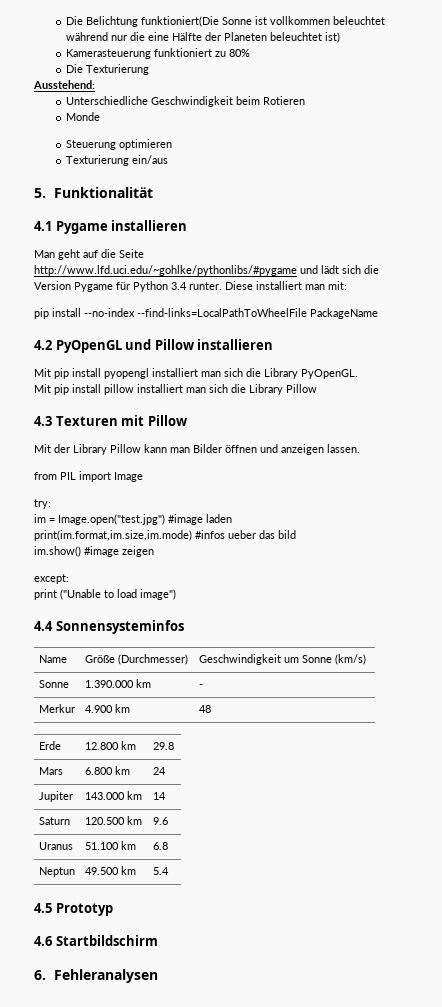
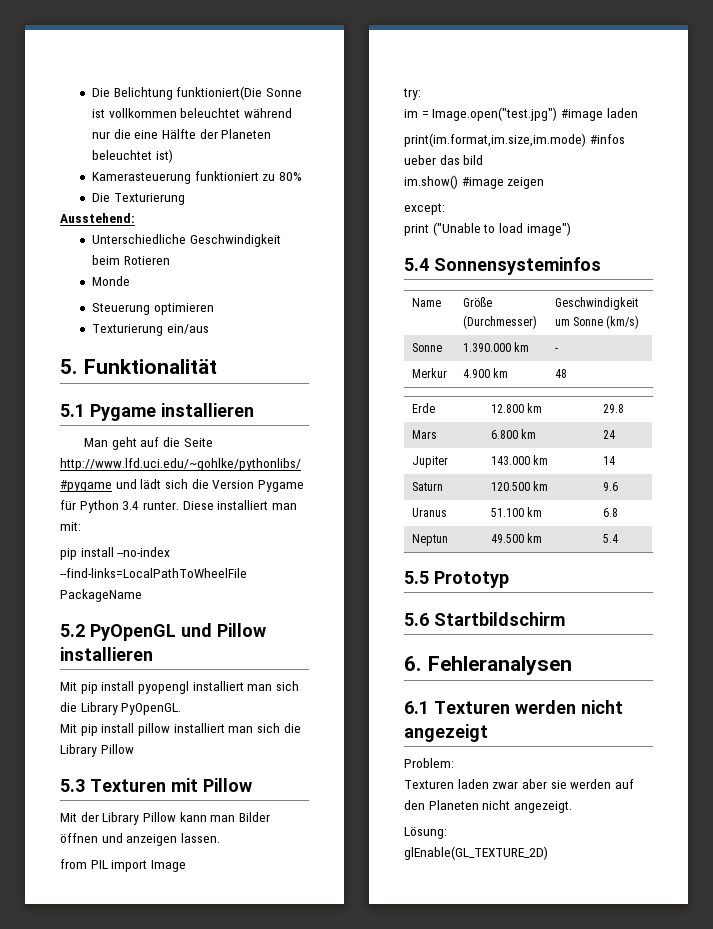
[34,221,52,231] 4.1 -> [60,404,85,417] 5.1
[34,340,52,350] 4.2 -> [60,624,85,637] 5.2
[34,416,52,426] 4.3 -> [60,779,85,792] 5.3
[34,621,53,631] 4.4 -> [404,258,429,271] 5.4
[34,903,52,913] 4.5 -> [404,571,429,584] 5.5
[34,936,52,946] 4.6 -> [404,613,429,626] 5.6
(158, 976) none -> [404,700,623,714] [404,724,488,742] [404,758,454,768] [404,779,634,789] [404,800,572,813] [404,827,447,839] [404,846,548,860] // 6.1 Texturen werden nicht angezeigt // Problem: // Texturen laden zwar aber sie werden auf den Planeten nicht angezeigt. // Lösung: // glEnable(GL_TEXTURE_2D)

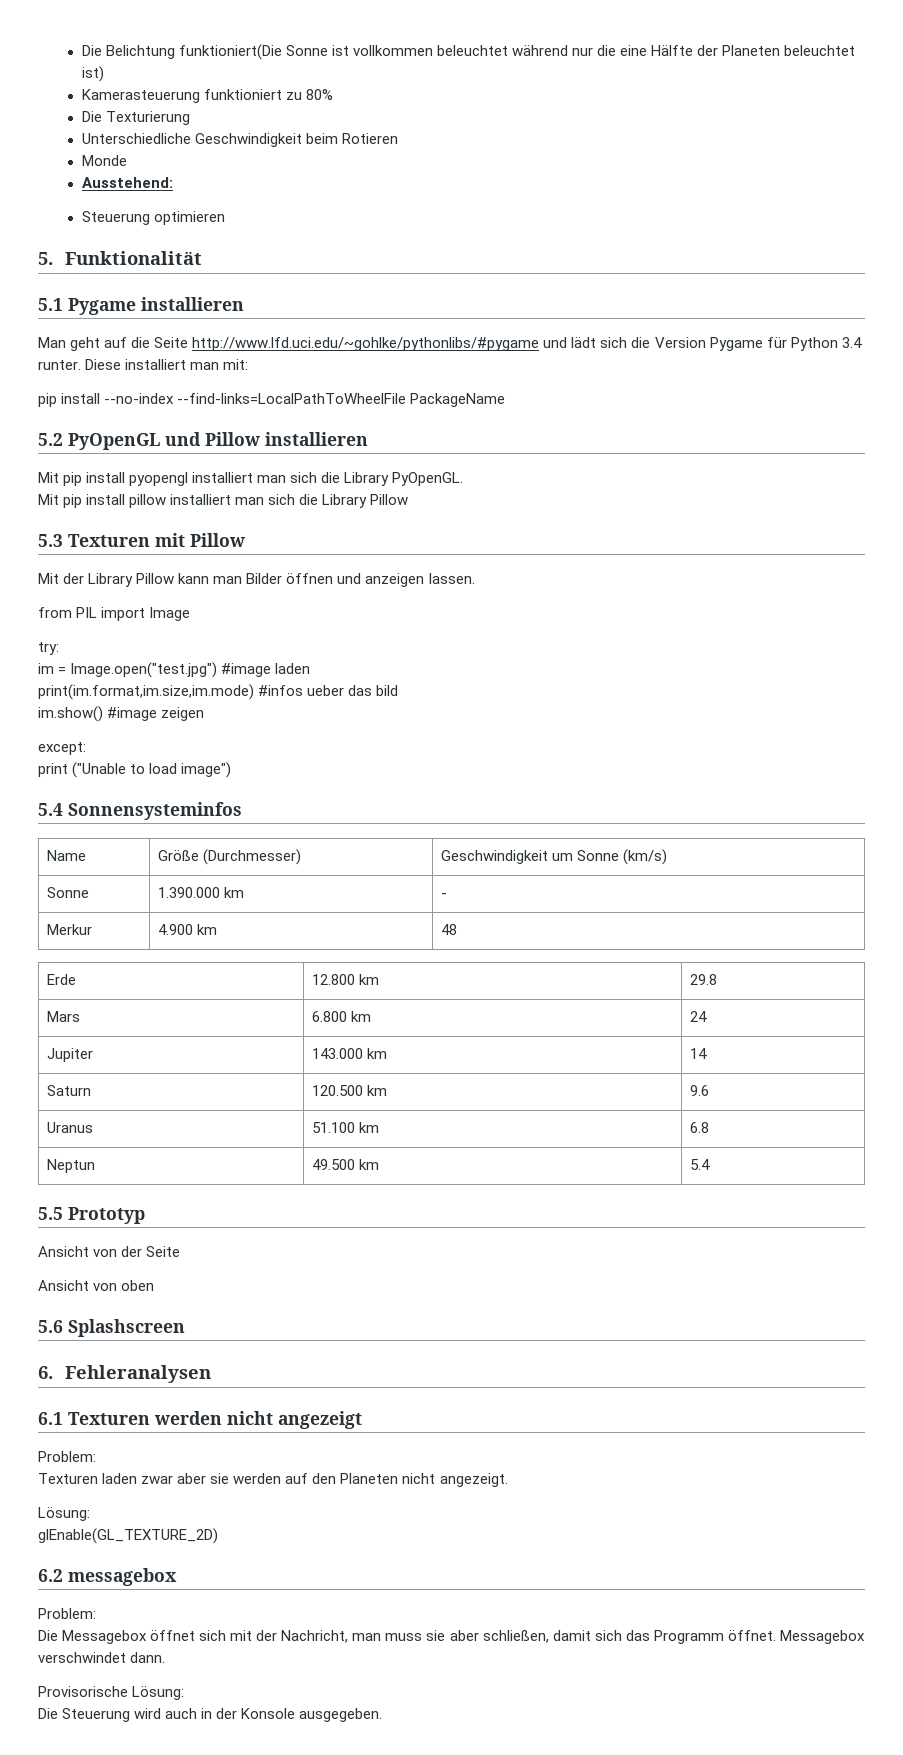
[60,213,135,223] // Ausstehend: -> (190, 118) none
(131, 281) none -> [81,177,173,188] // Ausstehend:
[92,324,209,336] // Texturierung ein/aus -> (225, 218) none
(509, 579) none -> [38,1246,181,1257] [38,1280,155,1291] // Ansicht von der Seite // Ansicht von oben
[434,612,565,626] Startbildschirm -> [68,1319,185,1337] Splashscreen
(548, 853) none -> [38,1568,177,1586] [38,1608,96,1619] [38,1630,865,1644] [38,1652,166,1663] [38,1686,185,1700] [38,1708,383,1722] // 6.2 messagebox // Problem: // Die Messagebox öffnet sich mit der Nachricht, man muss sie aber schließen, damit sich das Programm öffnet. Messagebox verschwindet dann. // Provisorische Lösung: // Die Steuerung wird auch in der Konsole ausgegeben.

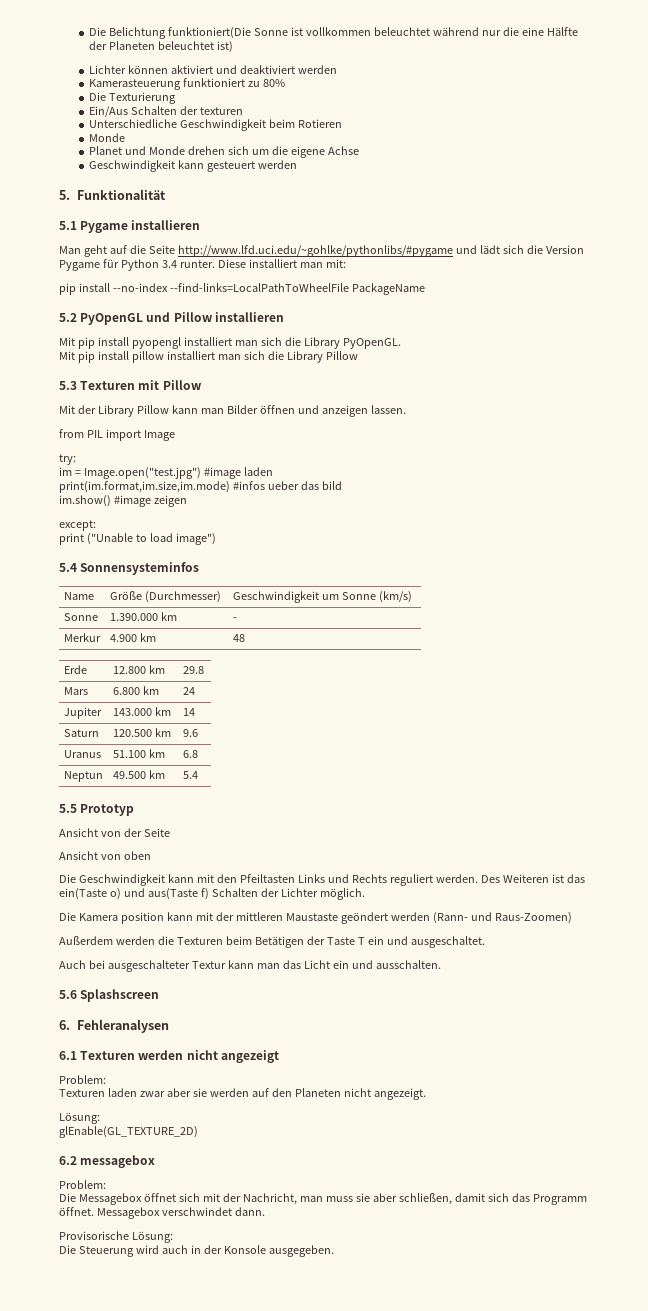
(104, 74) none -> [89,65,337,74] // Lichter können aktiviert und deaktiviert werden
(190, 118) none -> [89,106,244,117] // Ein/Aus Schalten der texturen
[81,177,173,188] [81,211,225,225] Ausstehend: // Steuerung optimieren -> [89,146,359,158] [89,160,298,172] Planet und Monde drehen sich um die eigene Achse // Geschwindigkeit kann gesteuert werden
(155, 1285) none -> [59,874,585,886] [59,888,365,900] [59,912,572,924] [59,936,485,948] [59,960,441,972] // Die Geschwindigkeit kann mit den Pfeiltasten Links und Rechts reguliert werden. Des Weiteren ist das ein(Taste o) und aus(Taste f) Schalten der Lichter möglich. // Die Kamera position kann mit der mittleren Maustaste geöndert werden (Rann- und Raus-Zoomen) // Außerdem werden die Texturen beim Betätigen der Taste T ein und ausgeschaltet. // Auch bei ausgeschalteter Textur kann man das Licht ein und ausschalten.

